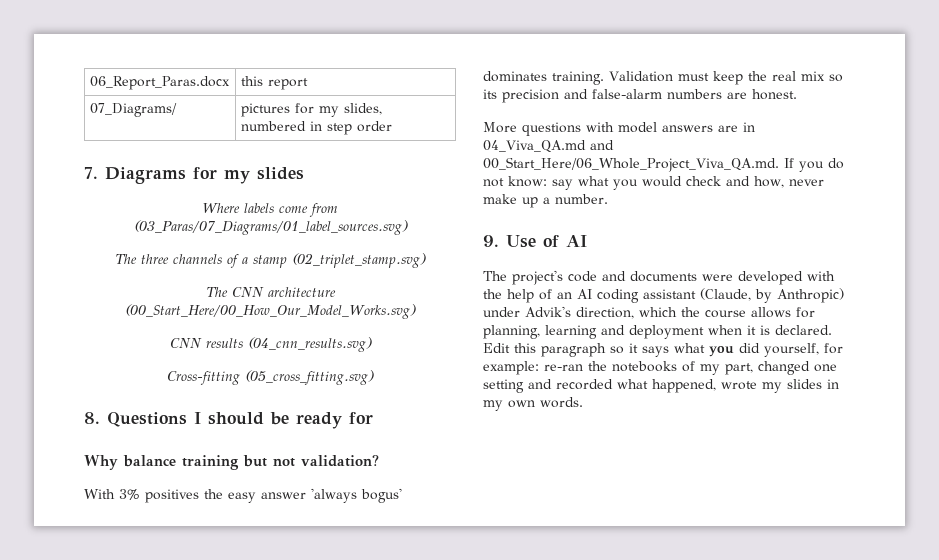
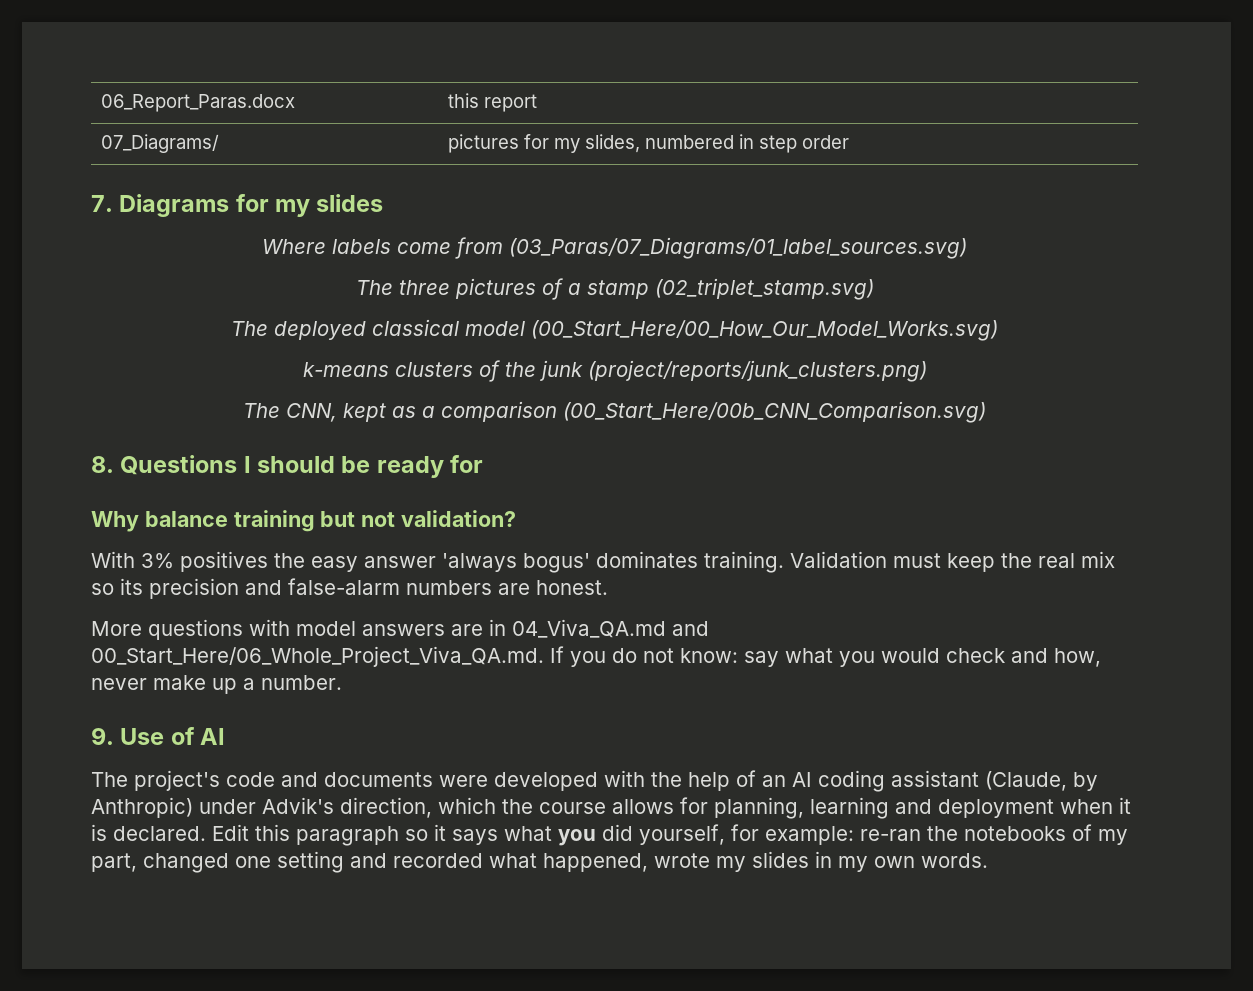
[173,254,222,264] channels -> [454,278,536,299] pictures
[231,287,336,297] [125,304,417,319] [169,337,372,352] [167,370,374,385] CNN architecture (00_Start_Here/00_How_Our_Model_Works.svg) // CNN results (04_cnn_results.svg) // Cross-fitting (05_cross_fitting.svg) -> [274,319,998,341] [302,360,927,382] [243,401,986,423] deployed classical model (00_Start_Here/00_How_Our_Model_Works.svg) // k-means clusters of the junk (project/reports/junk_clusters.png) // The CNN, kept as a comparison (00_Start_Here/00b_CNN_Comparison.svg)

